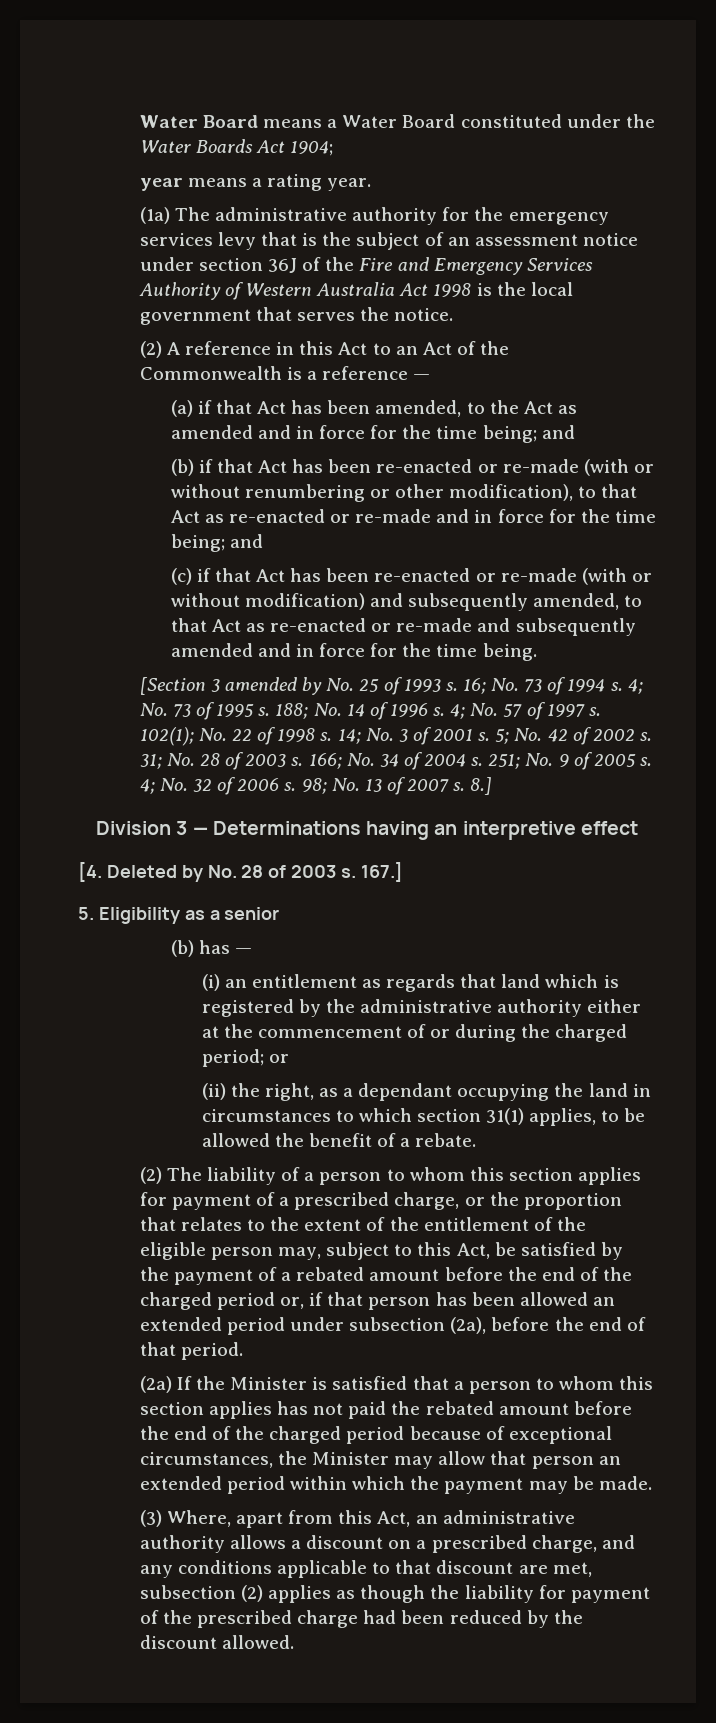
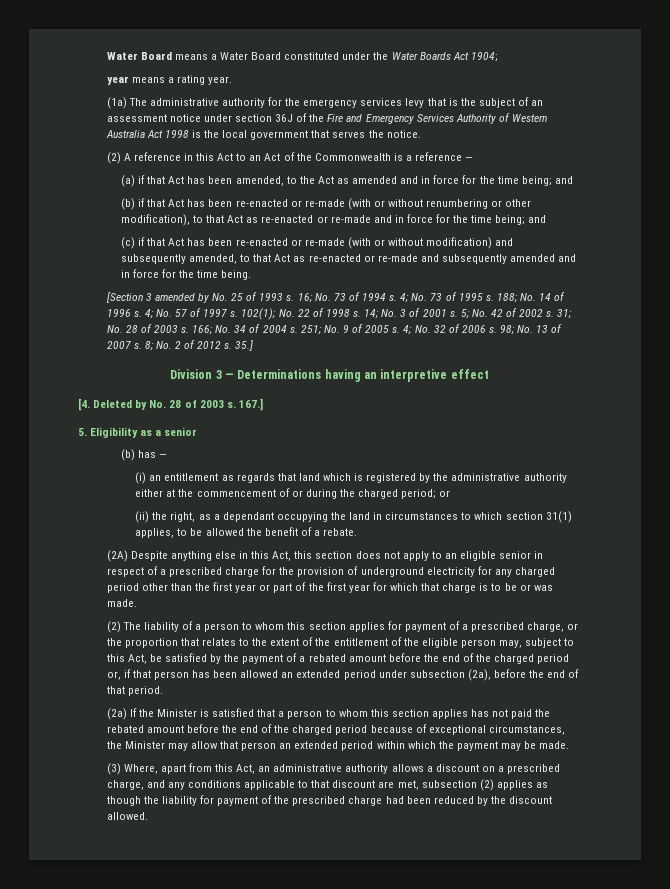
[470,777,493,795] 8.] -> [144,340,254,351] 8; No. 2 of 2012 s. 35.]
(477, 1140) none -> [106,550,544,562] [106,566,555,577] [106,582,553,593] [106,599,137,607] // (2A) Despite anything else in this Act, this section does not apply to an eligible senior in respect of a prescribed charge for the provision of underground electricity for any charged period other than the first year or part of the first year for which that charge is to be or was made.

